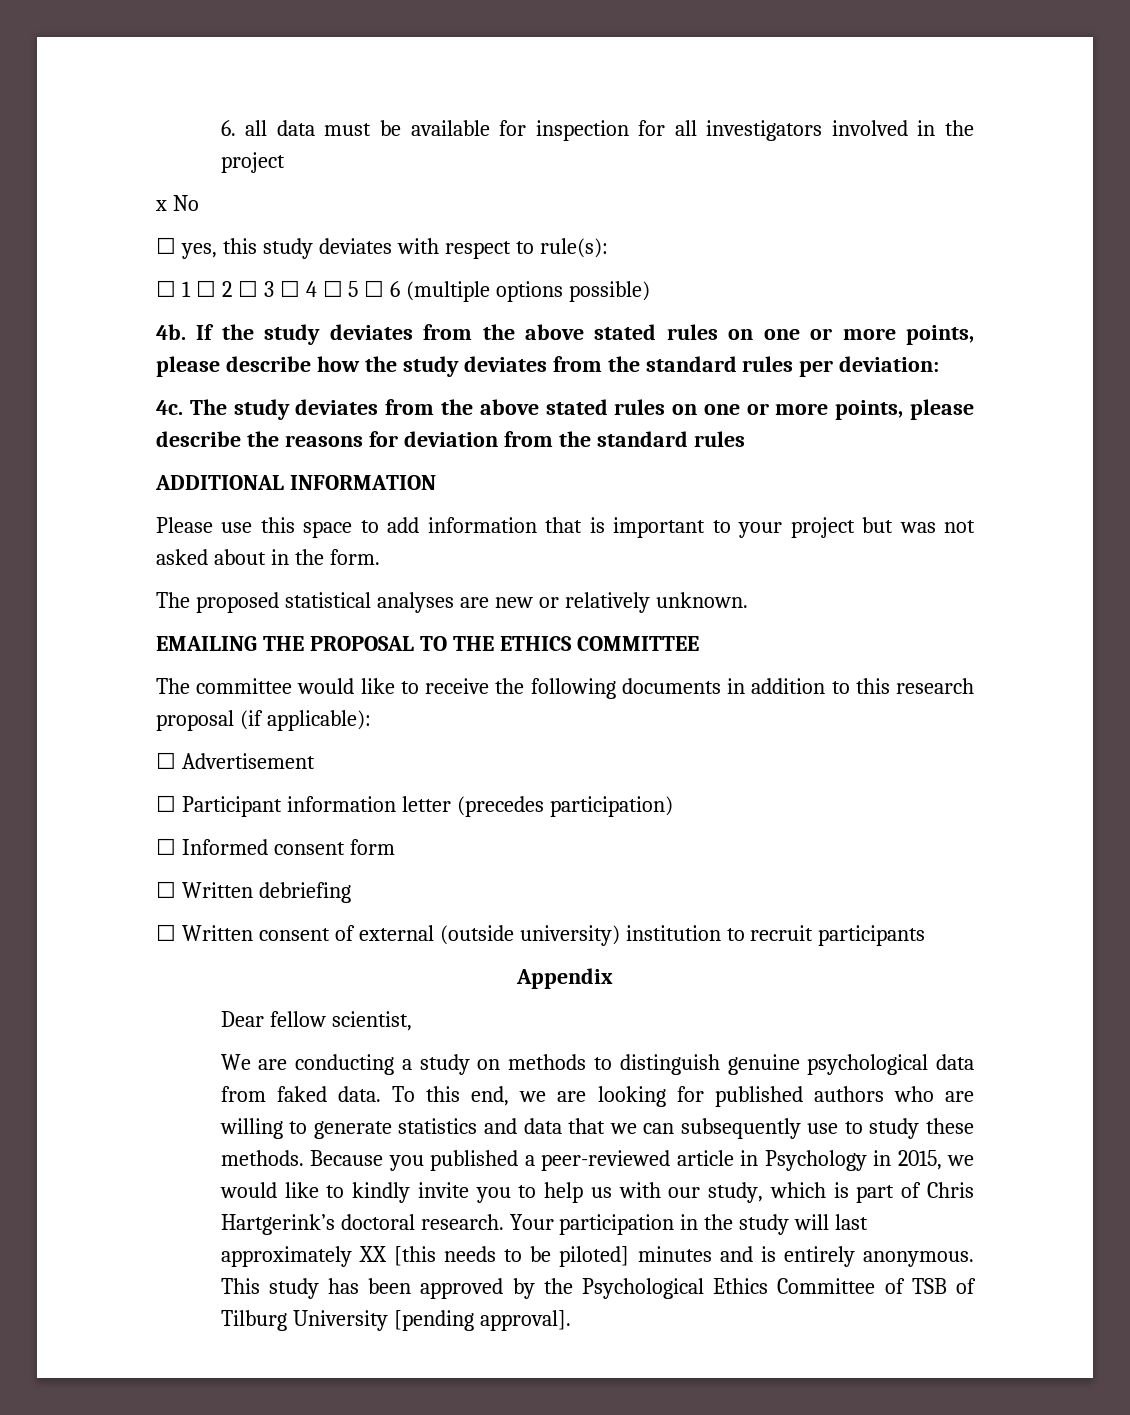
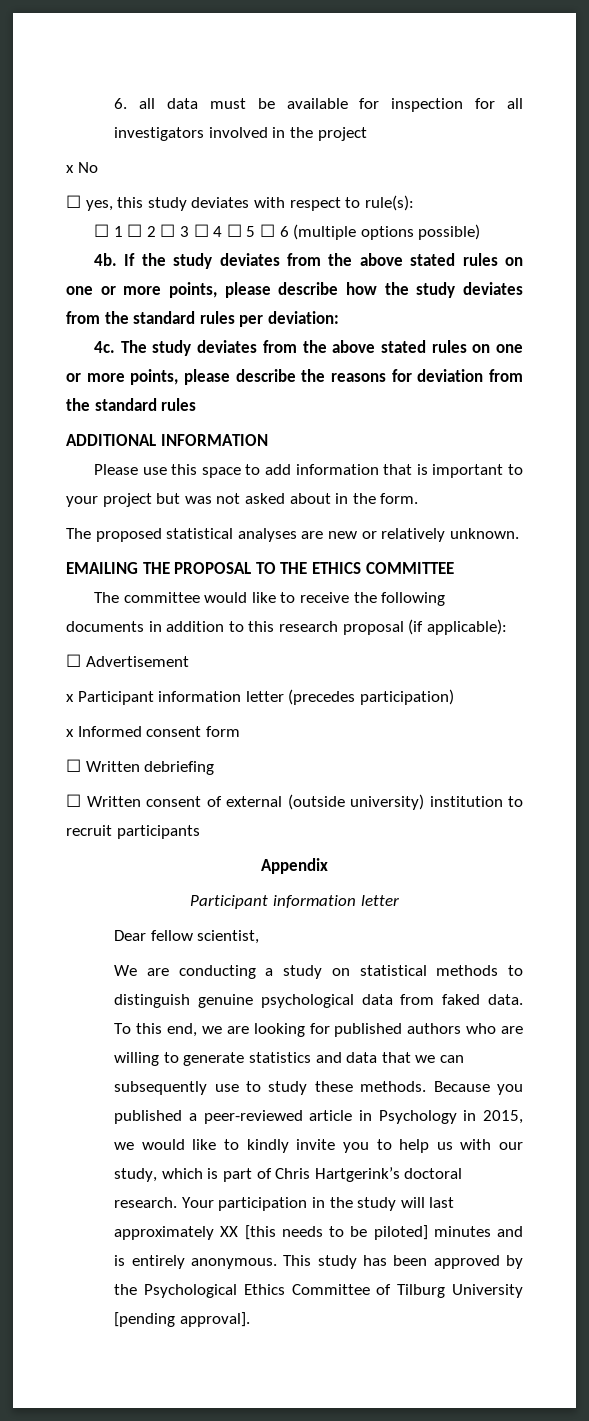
[156,795,176,812] ☐ -> [66,694,74,702] x
[156,838,176,855] ☐ -> [66,729,74,737] x
(613, 978) none -> [190,895,399,909] // Participant information letter
(501, 1064) none -> [359,965,427,976] statistical
[911,1278,976,1294] TSB of -> (392, 1289) none

